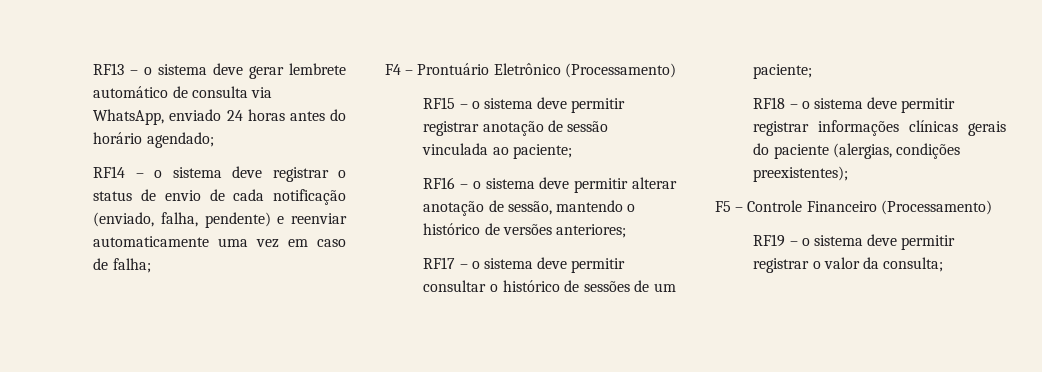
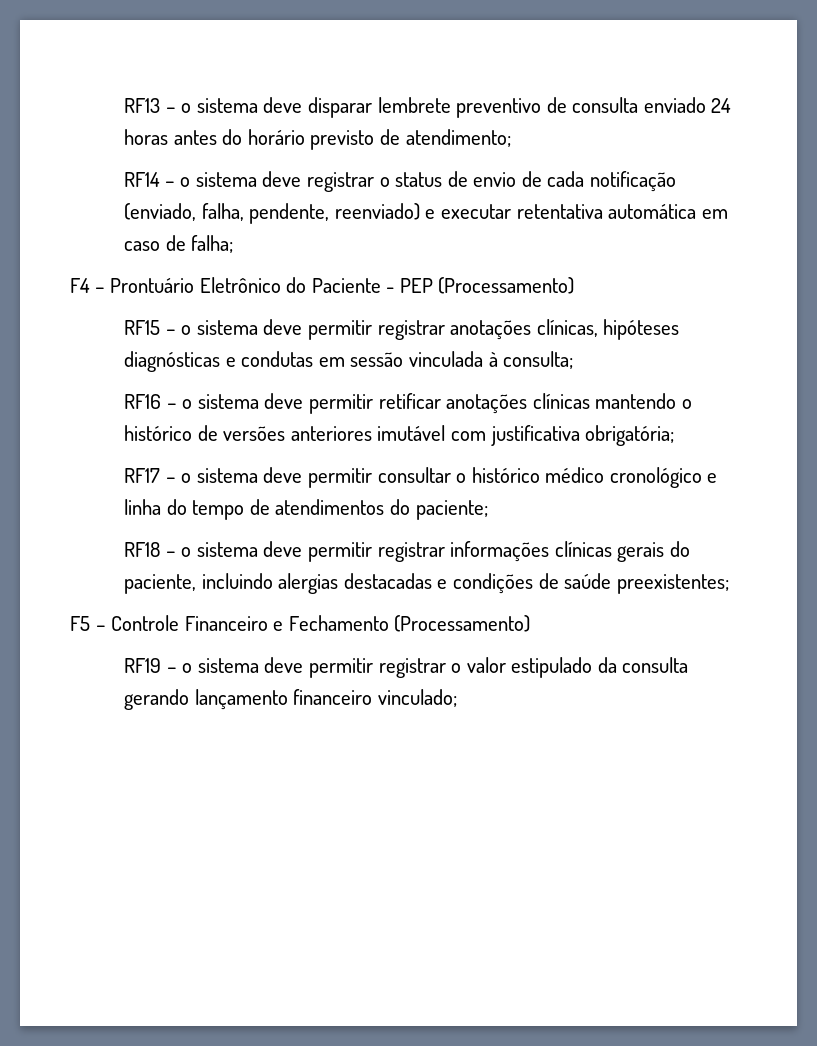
[249,63,346,79] [93,86,272,98] [93,109,165,125] gerar lembrete automático de consulta via WhatsApp, -> [308,97,639,118] disparar lembrete preventivo de consulta
[146,132,214,148] agendado; -> [310,129,511,150] previsto de atendimento;
[204,212,347,228] [93,236,280,248] pendente) e reenviar automaticamente uma vez -> [249,203,697,224] pendente, reenviado) e executar retentativa automática
(561, 69) none -> [286,277,433,293] do Paciente - PEP
[482,120,608,136] [422,143,572,159] anotação de sessão vinculada ao paciente; -> [450,319,680,340] [124,351,574,372] anotações clínicas, hipóteses diagnósticas e condutas em sessão vinculada à consulta;
[632,177,677,189] [423,200,552,216] alterar anotação de sessão, -> [378,393,590,414] retificar anotações clínicas
[555,224,626,238] anteriores; -> [290,425,675,446] anteriores imutável com justificativa obrigatória;
[564,280,676,292] de sessões de um -> [545,467,718,488] [124,499,411,520] médico cronológico e linha do tempo de atendimentos do
[773,143,960,159] [753,166,849,182] paciente (alergias, condições preexistentes); -> [124,573,729,594] paciente, incluindo alergias destacadas e condições de saúde preexistentes;
(877, 206) none -> [273,615,389,631] e Fechamento
[862,257,944,272] da consulta; -> [511,657,689,678] [124,689,457,710] estipulado da consulta gerando lançamento financeiro vinculado;

